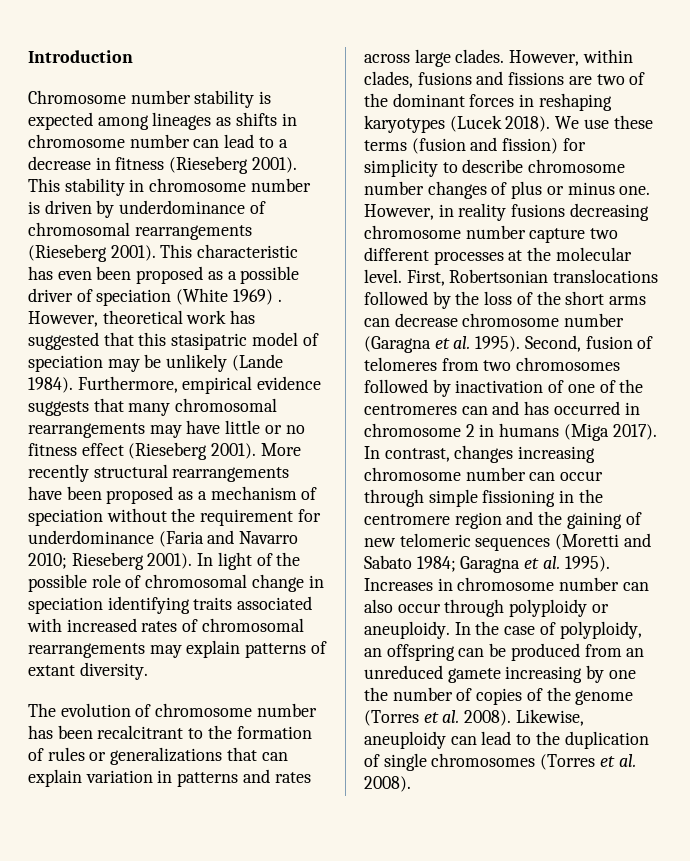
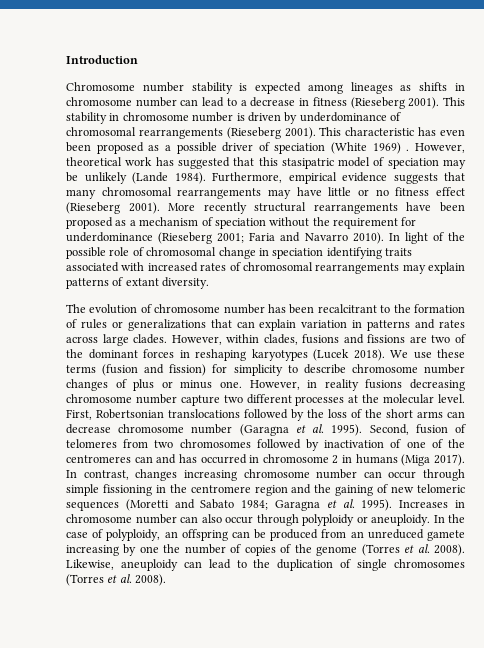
[158,530,299,547] [28,552,193,570] (Faria and Navarro 2010; Rieseberg 2001). -> [158,232,384,244] (Rieseberg 2001; Faria and Navarro 2010).

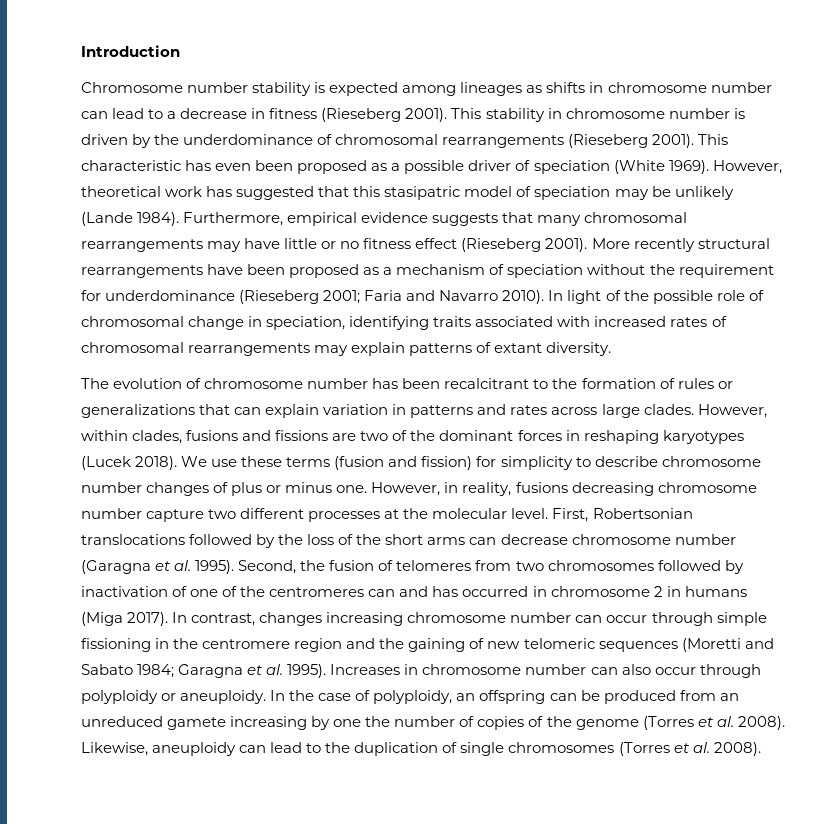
(298, 118) none -> [154,134,180,145] the
[372,142,410,154] 1969) . -> [668,160,709,174] 1969).
[272,248,324,259] speciation -> [266,316,346,330] speciation,
[324,379,359,391] reality -> [462,482,512,496] reality,
(409, 429) none -> [300,560,326,571] the

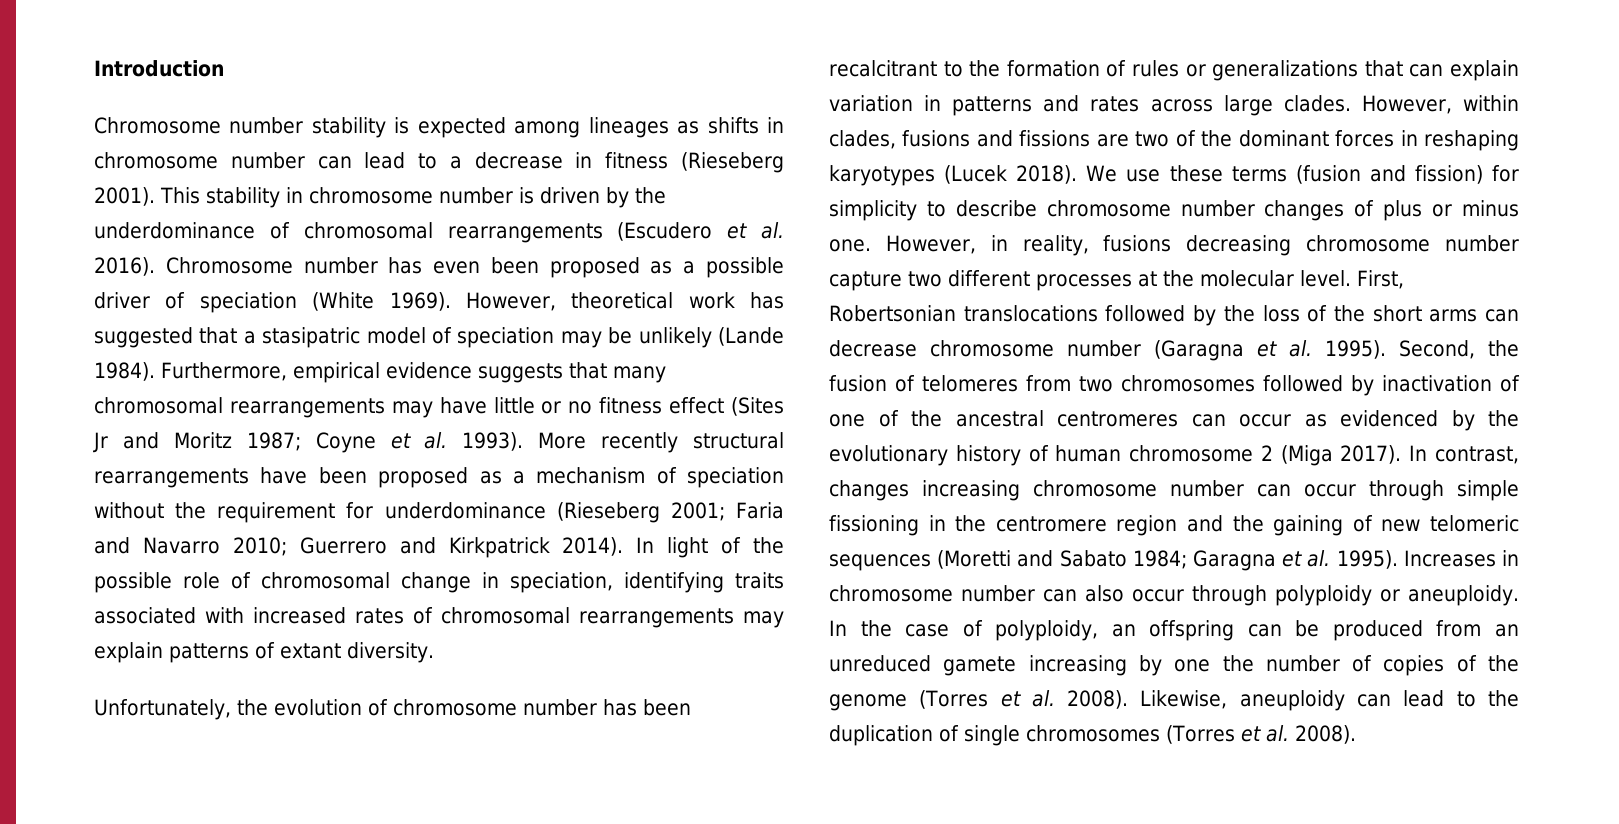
[568,134,729,148] [81,160,181,171] (Rieseberg 2001). This characteristic -> [617,222,785,241] [94,257,378,276] (Escudero et al. 2016). Chromosome number
[353,186,381,197] this -> [243,331,256,344] a
[461,238,588,252] (Rieseberg 2001). -> [731,397,785,416] [93,432,524,453] (Sites Jr and Moritz 1987; Coyne et al. 1993).
[502,290,545,304] 2010). -> [232,537,624,558] 2010; Guerrero and Kirkpatrick 2014).
[81,378,109,389] The -> [94,699,268,720] Unfortunately, the
(266, 591) none -> [955,410,1044,427] ancestral
[399,586,747,597] and has occurred in chromosome 2 in humans -> [1239,410,1519,431] [829,445,1273,466] occur as evidenced by the evolutionary history of human chromosome 2

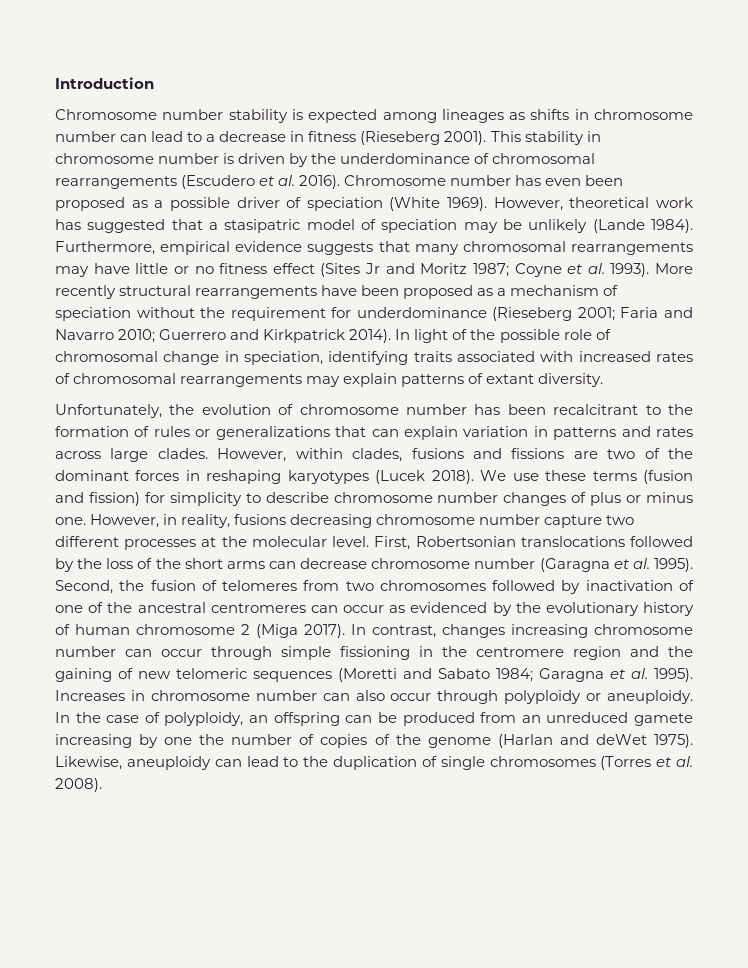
[919,690,1129,709] (Torres et al. 2008). -> [497,734,694,748] (Harlan and deWet 1975).

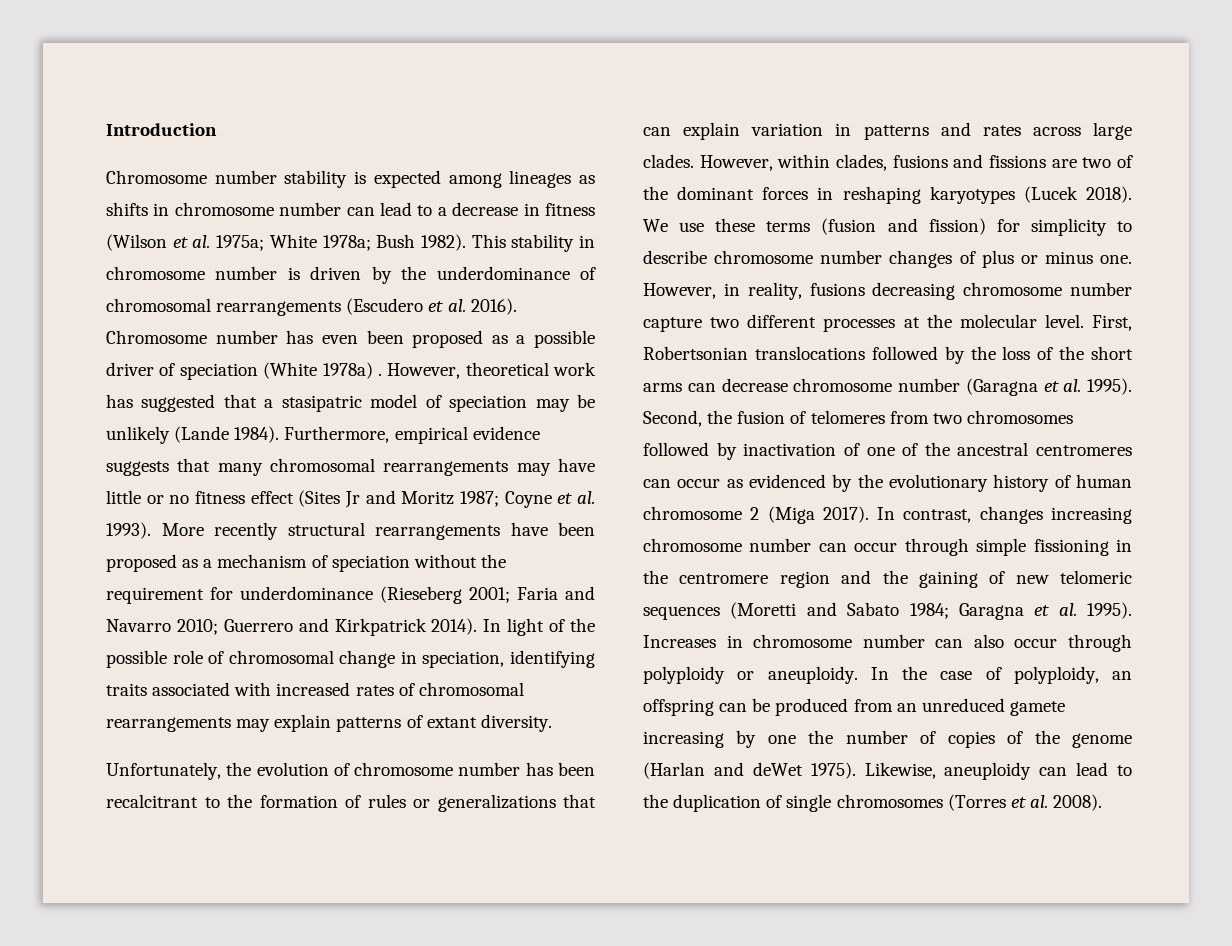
[360,131,487,145] (Rieseberg 2001). -> [106,234,466,251] (Wilson et al. 1975a; White 1978a; Bush 1982).
[447,197,488,211] 1969). -> [322,362,382,379] 1978a) .

